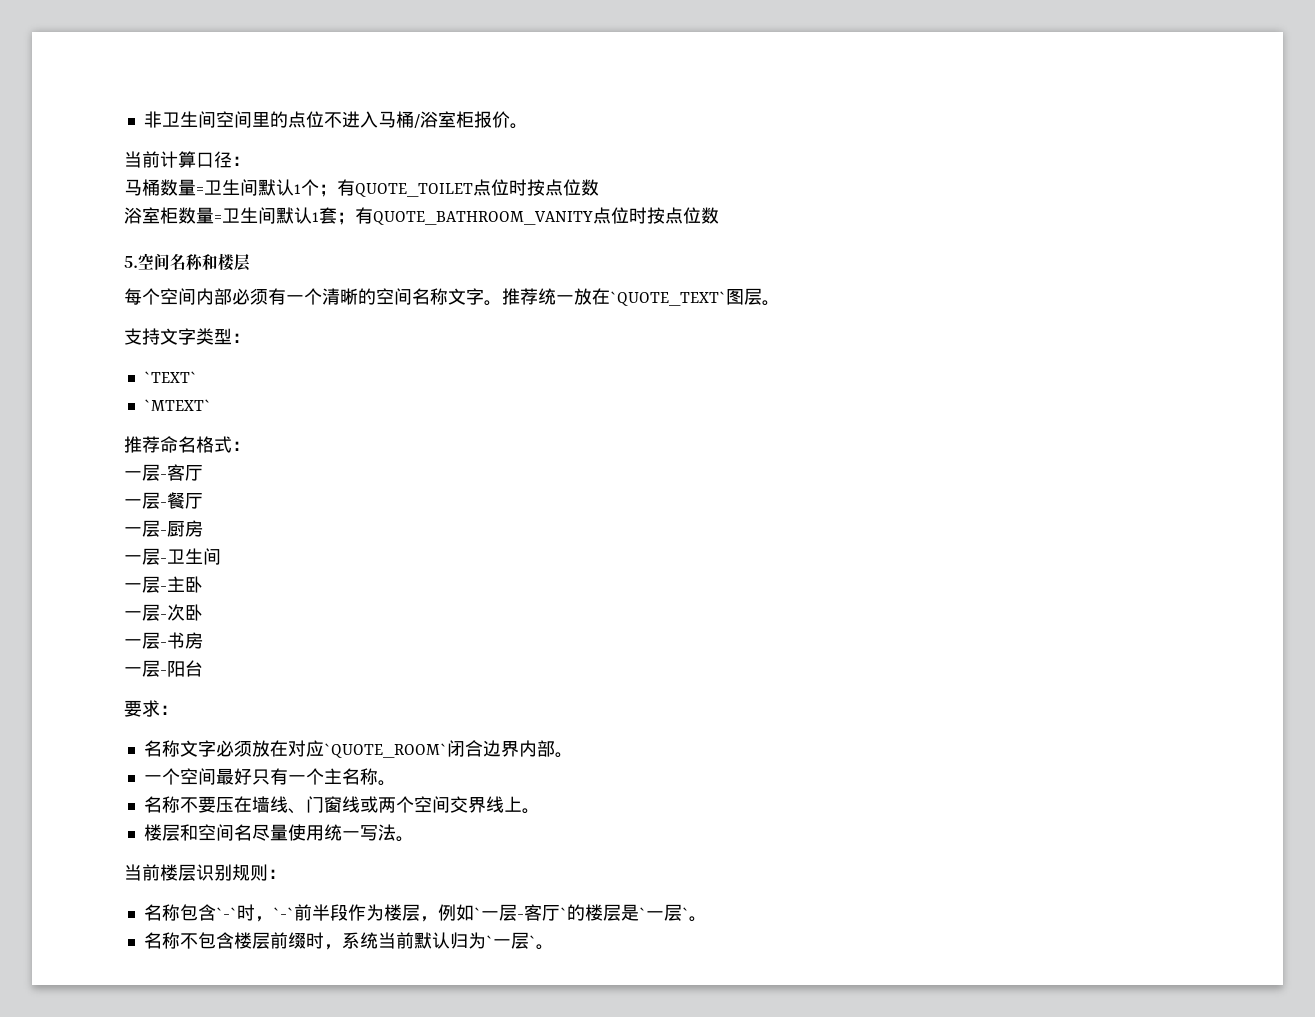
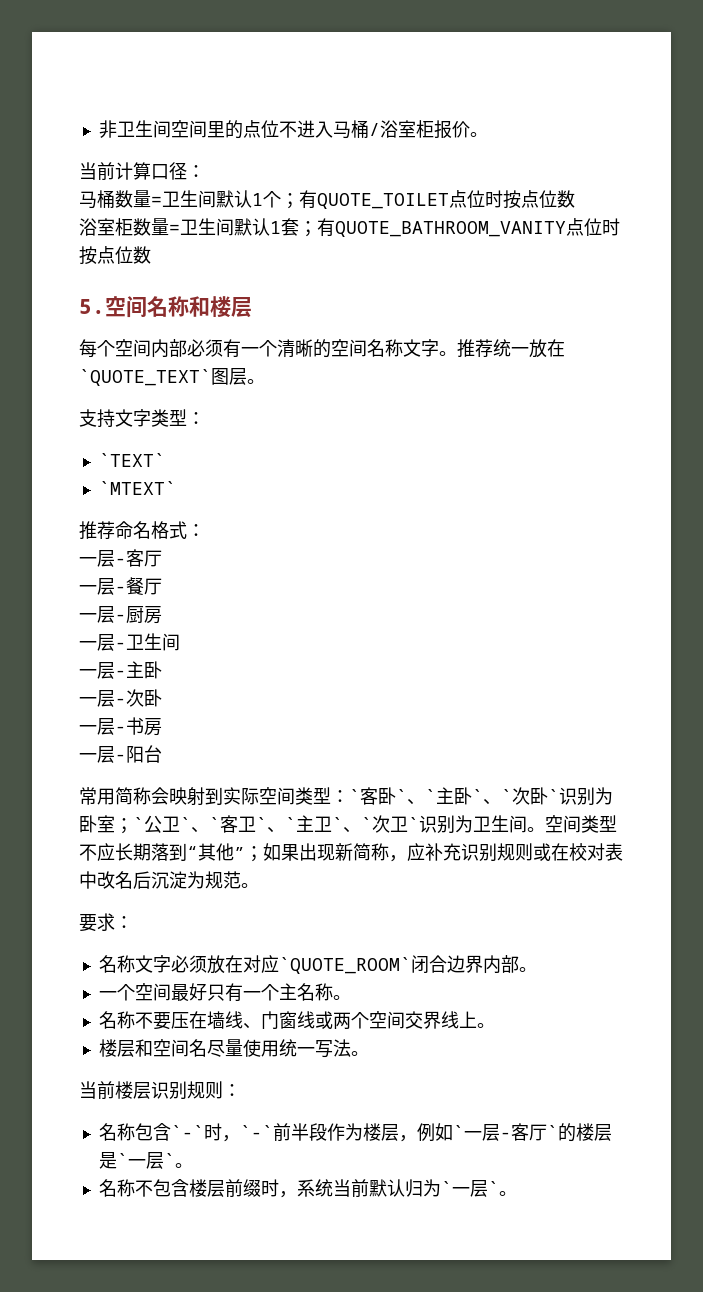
(203, 668) none -> [79,787,613,806] [79,815,617,834] [79,843,623,862] [79,871,259,889] // 常用简称会映射到实际空间类型：`客卧`、`主卧`、`次卧`识别为卧室；`公卫`、`客卫`、`主卫`、`次卫`识别为卫生间。空间类型不应长期落到“其他”；如果出现新简称，应补充识别规则或在校对表中改名后沉淀为规范。

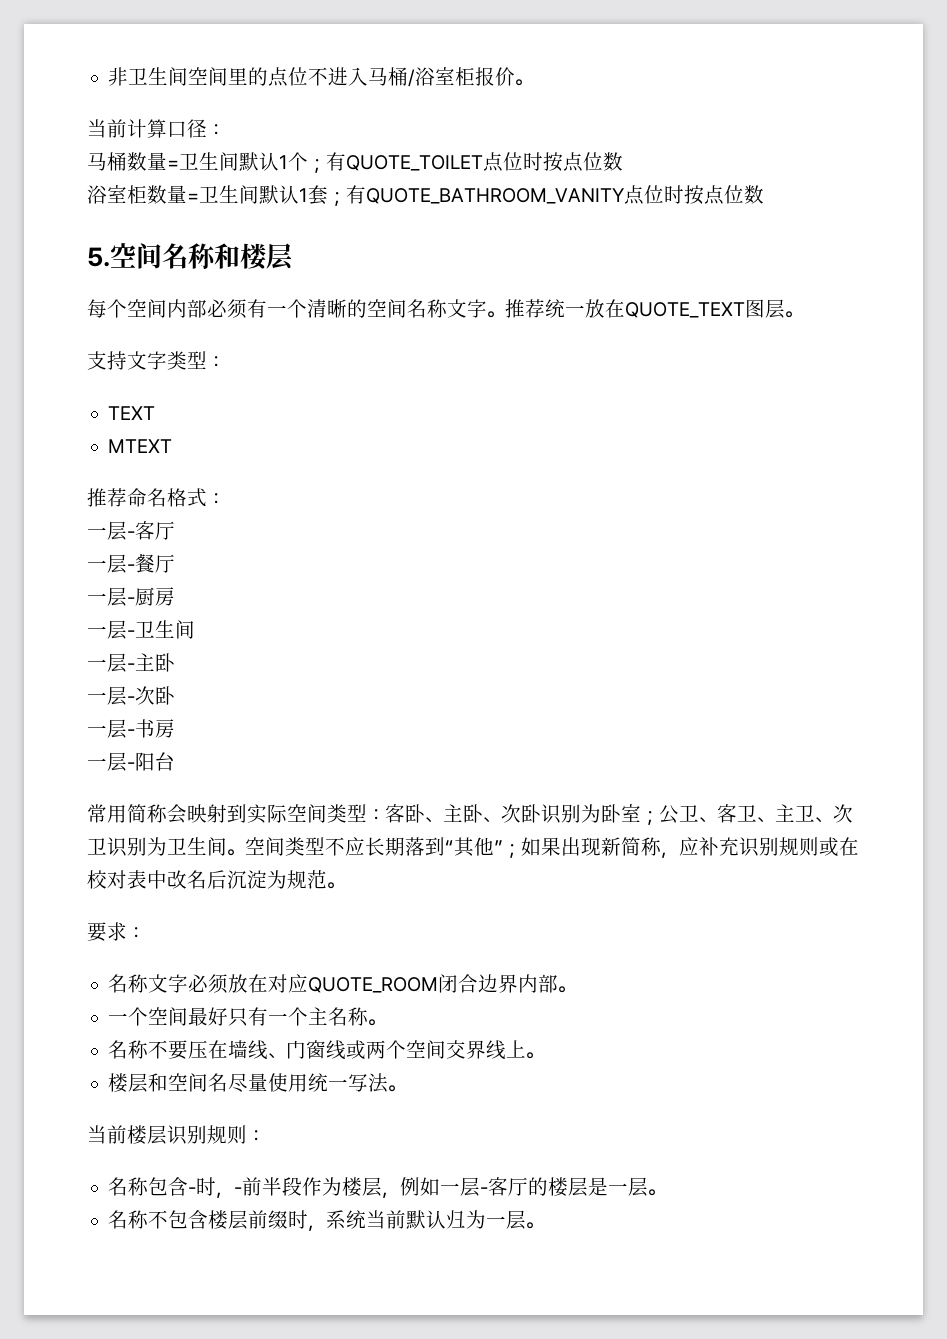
[79,369,211,386] `QUOTE_TEXT` -> [625,302,745,318] QUOTE_TEXT
[98,453,165,467] [98,481,176,495] `TEXT` // `MTEXT` -> [108,406,156,420] [108,439,173,453] TEXT // MTEXT
[349,787,613,806] [79,815,419,834] `客卧`、`主卧`、`次卧`识别为卧室；`公卫`、`客卫`、`主卫`、`次卫` -> [385,804,853,825] [87,838,107,855] 客卧、主卧、次卧识别为卧室；公卫、客卫、主卫、次卫
[278,957,411,974] `QUOTE_ROOM` -> [308,977,439,993] QUOTE_ROOM
[170,1123,273,1142] `-`时，`-` -> [188,1177,243,1198] -时，-
[452,1123,558,1141] `一层-客厅` -> [440,1177,529,1197] 一层-客厅
[116,1152,175,1169] `一层` -> [608,1177,649,1197] 一层
[440,1180,499,1197] `一层` -> [486,1210,527,1230] 一层

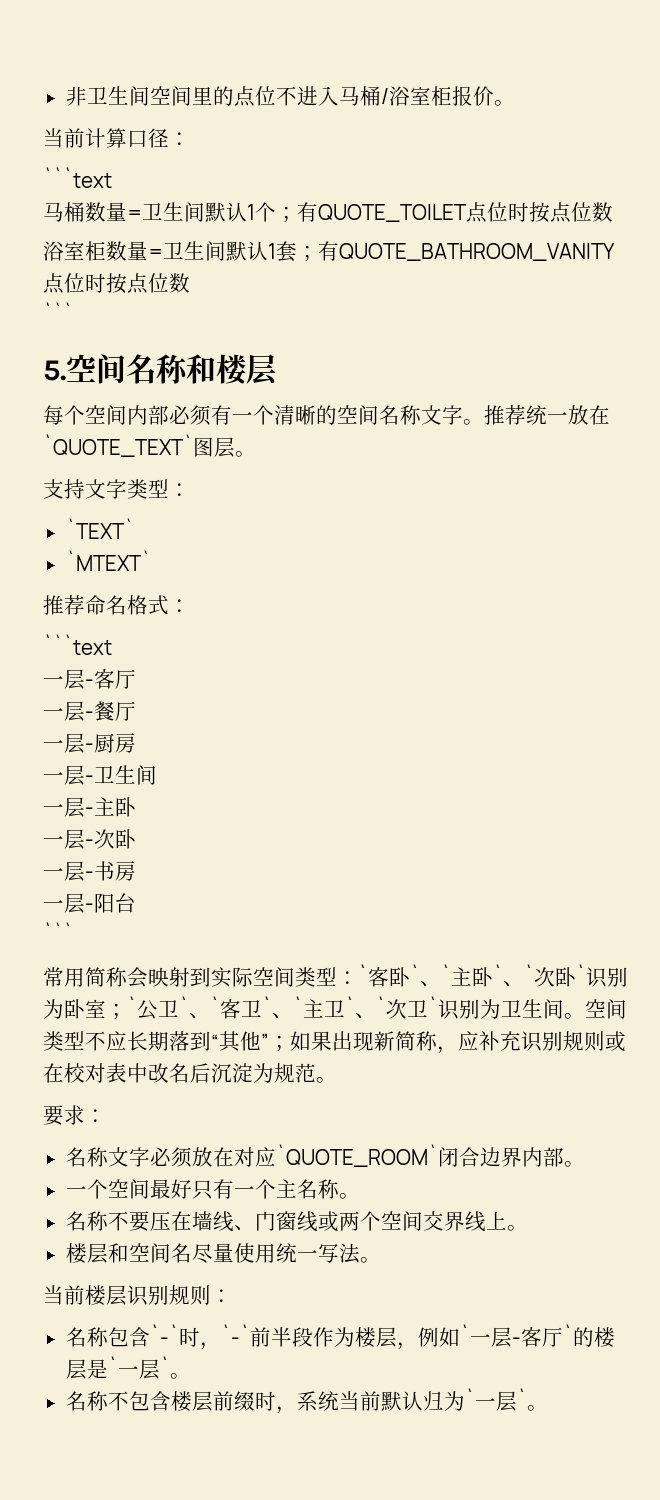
(225, 130) none -> [43,167,112,188] // ```text
(764, 194) none -> [43,302,73,323] // ```
[625,302,745,318] QUOTE_TEXT -> [43,434,193,457] `QUOTE_TEXT`
[108,406,156,420] [108,439,173,453] TEXT // MTEXT -> [65,518,134,539] [65,550,151,571] `TEXT` // `MTEXT`
(225, 499) none -> [43,634,112,655] // ```text
(175, 761) none -> [43,922,73,943] // ```
[385,804,853,825] [87,838,107,855] 客卧、主卧、次卧识别为卧室；公卫、客卫、主卫、次卫 -> [358,964,628,988] [43,996,438,1020] `客卧`、`主卧`、`次卧`识别为卧室；`公卫`、`客卫`、`主卫`、`次卫`
[308,977,439,993] QUOTE_ROOM -> [275,1144,438,1167] `QUOTE_ROOM`
[188,1177,243,1198] -时，- -> [149,1324,250,1350] `-`时，`-`
[440,1177,529,1197] 一层-客厅 -> [459,1324,573,1348] `一层-客厅`
[608,1177,649,1197] 一层 -> [107,1356,170,1380] `一层`
[486,1210,527,1230] 一层 -> [464,1388,527,1412] `一层`

